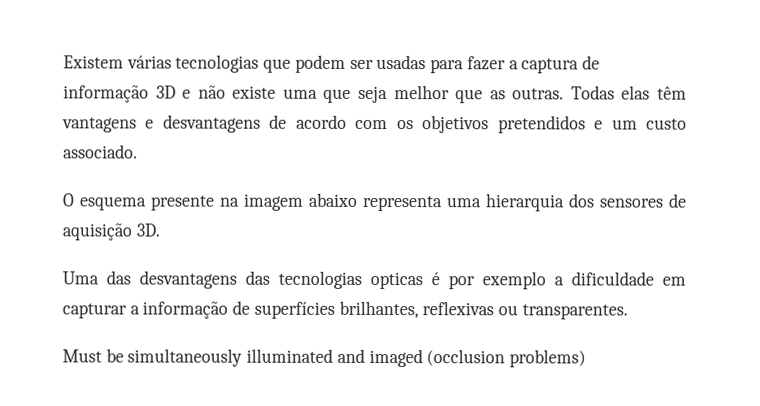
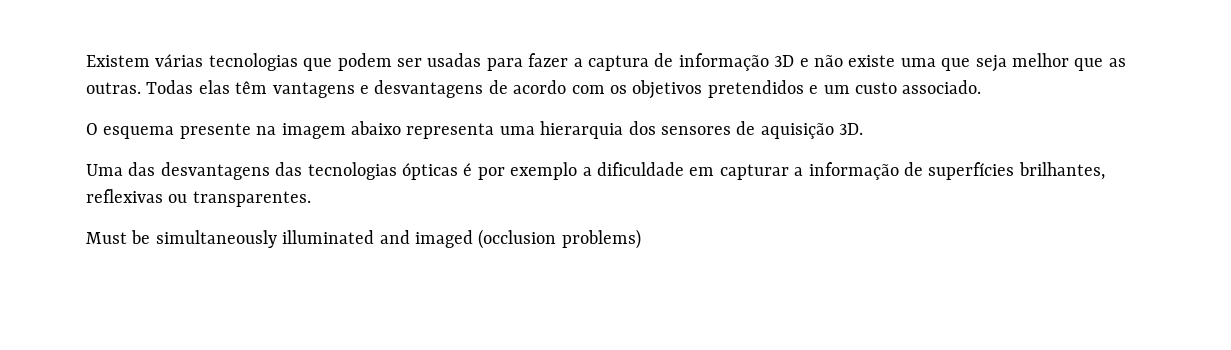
[370,271,423,290] opticas -> [402,163,458,180] ópticas

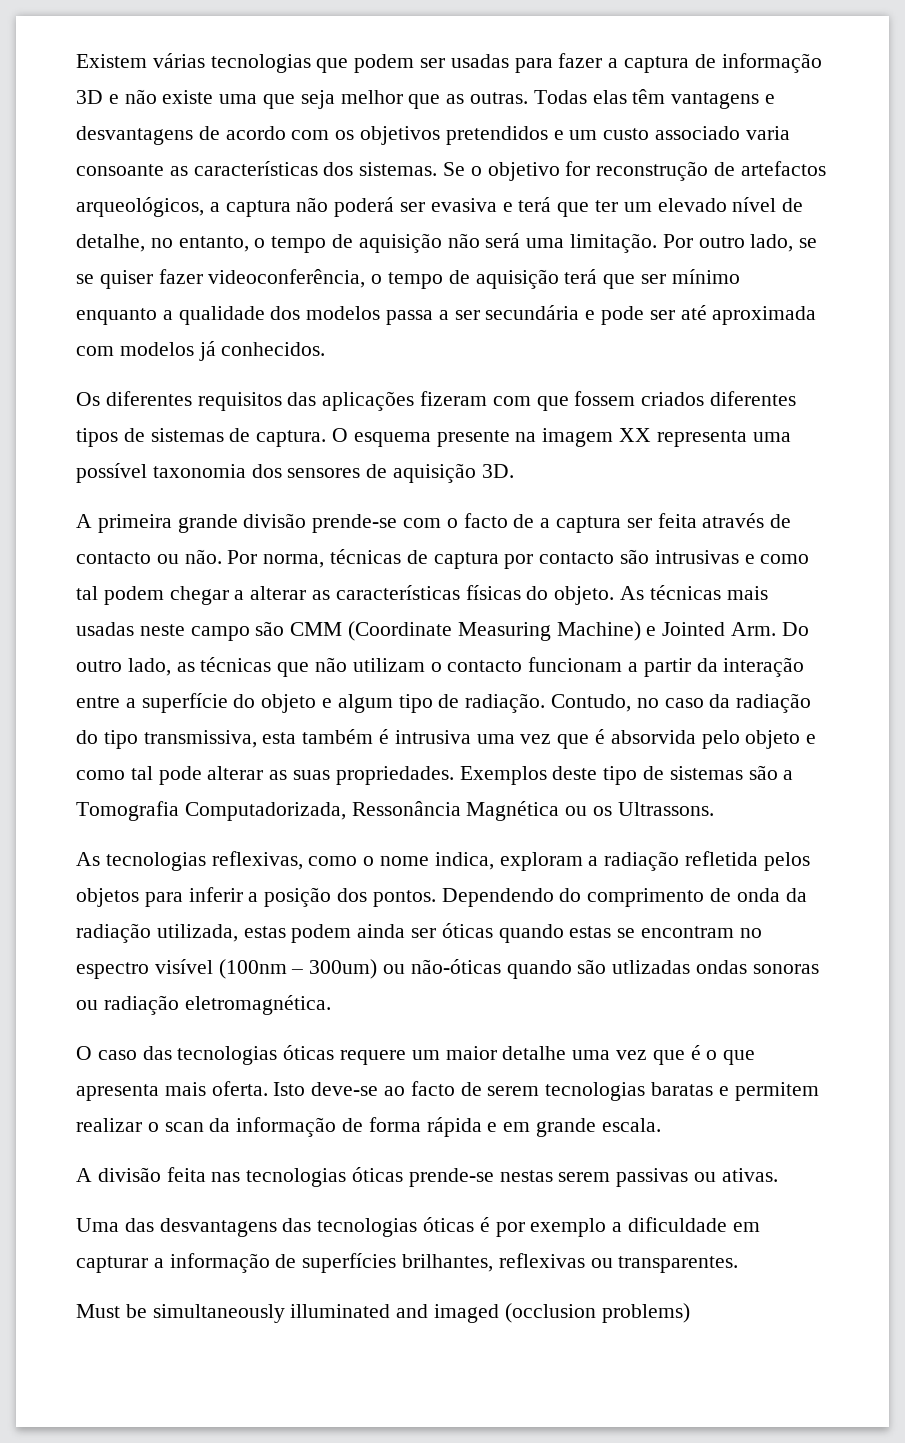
[902,80,982,94] associado. // -> [655,126,790,140] [76,161,826,181] [76,197,804,217] [76,233,818,253] [76,269,740,289] [76,305,817,325] [76,341,326,361] [76,391,797,411] [76,428,327,447] associado varia consoante as características dos sistemas. Se o objetivo for reconstrução de artefactos arqueológicos, a captura não poderá ser evasiva e terá que ter um elevado nível de detalhe, no entanto, o tempo de aquisição não será uma limitação. Por outro lado, se se quiser fazer videoconferência, o tempo de aquisição terá que ser mínimo enquanto a qualidade dos modelos passa a ser secundária e pode ser até aproximada com modelos já conhecidos. // Os diferentes requisitos das aplicações fizeram com que fossem criados diferentes tipos de sistemas de captura.
[351,121,401,135] abaixo -> [619,428,652,442] XX
[540,121,624,139] hierarquia -> [76,463,246,483] possível taxonomia
(864, 129) none -> [76,513,792,533] [76,549,810,569] [76,585,768,605] [76,621,809,641] [76,657,805,677] [76,693,812,713] [76,729,817,749] [76,765,794,785] [76,801,714,821] [76,851,810,871] [76,887,807,907] [76,923,762,943] [76,959,819,979] [76,995,331,1015] [76,1045,756,1065] [76,1081,819,1101] [76,1117,661,1137] [76,1167,778,1187] // A primeira grande divisão prende-se com o facto de a captura ser feita através de contacto ou não. Por norma, técnicas de captura por contacto são intrusivas e como tal podem chegar a alterar as características físicas do objeto. As técnicas mais usadas neste campo são CMM (Coordinate Measuring Machine) e Jointed Arm. Do outro lado, as técnicas que não utilizam o contacto funcionam a partir da interação entre a superfície do objeto e algum tipo de radiação. Contudo, no caso da radiação do tipo transmissiva, esta também é intrusiva uma vez que é absorvida pelo objeto e como tal pode alterar as suas propriedades. Exemplos deste tipo de sistemas são a Tomografia Computadorizada, Ressonância Magnética ou os Ultrassons. // As tecnologias reflexivas, como o nome indica, exploram a radiação refletida pelos objetos para inferir a posição dos pontos. Dependendo do comprimento de onda da radiação utilizada, estas podem ainda ser óticas quando estas se encontram no espectro visível (100nm – 300um) ou não-óticas quando são utlizadas ondas sonoras ou radiação eletromagnética. // O caso das tecnologias óticas requere um maior detalhe uma vez que é o que apresenta mais oferta. Isto deve-se ao facto de serem tecnologias baratas e permitem realizar o scan da informação de forma rápida e em grande escala. // A divisão feita nas tecnologias óticas prende-se nestas serem passivas ou ativas.
[402,163,458,180] ópticas -> [423,1217,475,1232] óticas

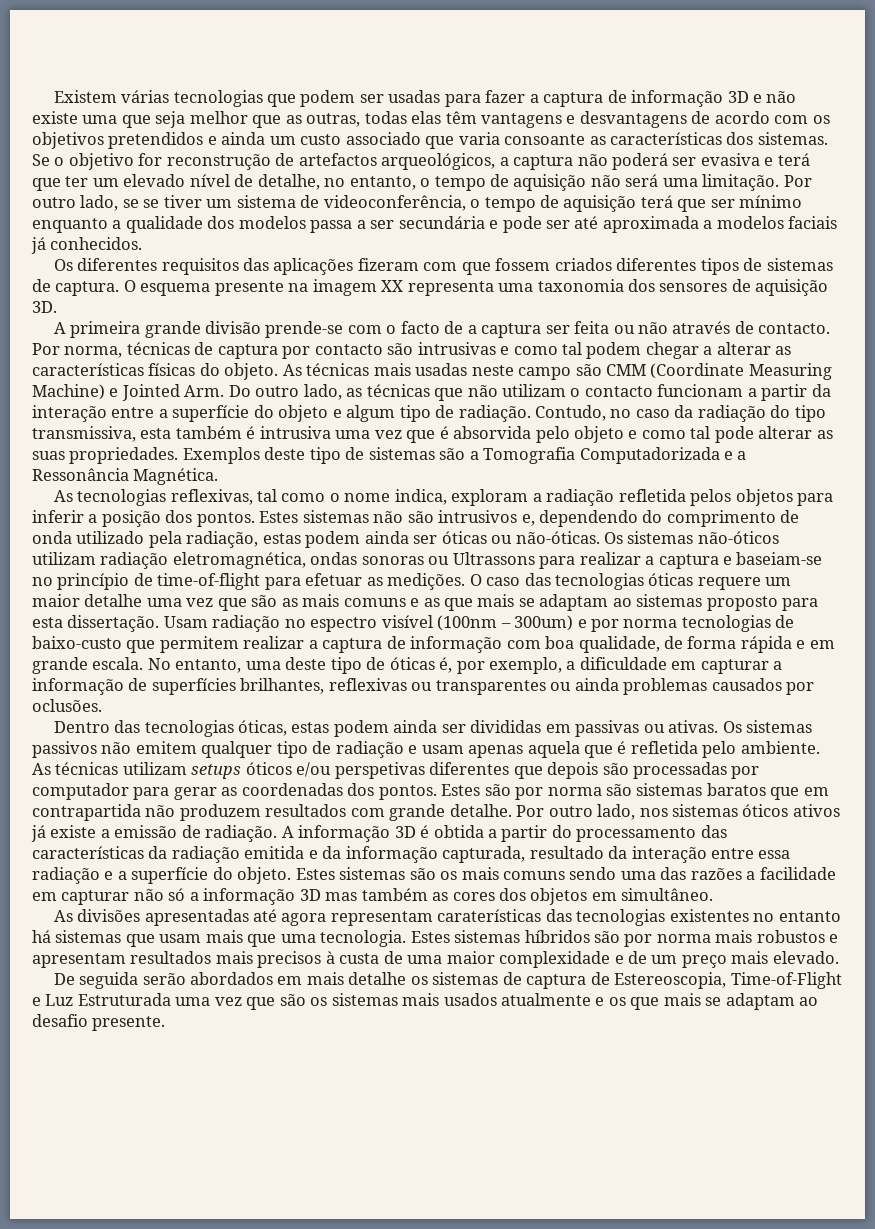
[470,90,587,104] outras. Todas -> [306,111,407,127] outras, todas
(564, 135) none -> [221,132,266,145] ainda
(741, 133) none -> [425,136,455,149] que
[99,269,203,289] quiser fazer -> [163,195,320,208] tiver um sistema de
[76,342,194,356] com modelos -> [703,216,838,229] a modelos faciais
[76,463,147,483] possível -> (534, 287) none
[702,513,792,528] [76,549,222,564] através de contacto ou não. -> [613,321,831,334] ou não através de contacto.
[184,801,714,821] Computadorizada, Ressonância Magnética ou os Ultrassons. -> [579,447,747,464] [32,468,219,485] Computadorizada e a Ressonância Magnética.
(303, 860) none -> [256,489,277,502] tal
[441,888,554,907] Dependendo -> [259,510,639,527] Estes sistemas não são intrusivos e, dependendo
[785,888,807,902] [76,923,238,943] da radiação utilizada, -> [76,531,259,548] utilizado pela radiação,
[498,924,762,943] [76,959,819,979] [76,995,331,1015] quando estas se encontram no espectro visível (100nm – 300um) ou não-óticas quando são utlizadas ondas sonoras ou radiação eletromagnética. // -> [491,531,779,544] [32,552,823,569] [32,573,466,590] ou não-óticas. Os sistemas não-óticos utilizam radiação eletromagnética, ondas sonoras ou Ultrassons para realizar a captura e baseiam-se no princípio de time-of-flight para efetuar as medições.
[690,1045,756,1065] [76,1081,819,1101] [76,1117,337,1137] é o que apresenta mais oferta. Isto deve-se ao facto de serem tecnologias baratas e permitem realizar o scan da informação -> [251,594,819,611] [32,615,795,632] [32,636,660,653] são as mais comuns e as que mais se adaptam ao sistemas proposto para esta dissertação. Usam radiação no espectro visível (100nm – 300um) e por norma tecnologias de baixo-custo que permitem realizar a captura de informação com boa qualidade,
[76,1167,778,1187] [76,1217,607,1237] // A divisão feita nas tecnologias óticas prende-se nestas serem passivas ou ativas. // Uma das desvantagens das tecnologias óticas é por exemplo -> [147,657,563,674] No entanto, uma deste tipo de óticas é, por exemplo,
[618,1256,739,1273] [76,1303,690,1323] transparentes. // Must be simultaneously illuminated and imaged (occlusion problems) -> [435,678,815,695] [32,699,102,712] [53,720,812,737] [32,741,820,758] [32,762,760,779] [32,783,829,800] [32,804,840,821] [31,825,727,842] [32,846,791,863] [32,867,836,884] [32,888,714,905] [53,909,841,926] [32,930,839,947] [32,951,839,968] [53,972,842,989] [32,993,819,1010] [32,1014,166,1031] transparentes ou ainda problemas causados por oclusões. // Dentro das tecnologias óticas, estas podem ainda ser divididas em passivas ou ativas. Os sistemas passivos não emitem qualquer tipo de radiação e usam apenas aquela que é refletida pelo ambiente. As técnicas utilizam setups óticos e/ou perspetivas diferentes que depois são processadas por computador para gerar as coordenadas dos pontos. Estes são por norma são sistemas baratos que em contrapartida não produzem resultados com grande detalhe. Por outro lado, nos sistemas óticos ativos já existe a emissão de radiação. A informação 3D é obtida a partir do processamento das características da radiação emitida e da informação capturada, resultado da interação entre essa radiação e a superfície do objeto. Estes sistemas são os mais comuns sendo uma das razões a facilidade em capturar não só a informação 3D mas também as cores dos objetos em simultâneo. // As divisões apresentadas até agora representam caraterísticas das tecnologias existentes no entanto há sistemas que usam mais que uma tecnologia. Estes sistemas híbridos são por norma mais robustos e apresentam resultados mais precisos à custa de uma maior complexidade e de um preço mais elevado. // De seguida serão abordados em mais detalhe os sistemas de captura de Estereoscopia, Time-of-Flight e Luz Estruturada uma vez que são os sistemas mais usados atualmente e os que mais se adaptam ao desafio presente.

